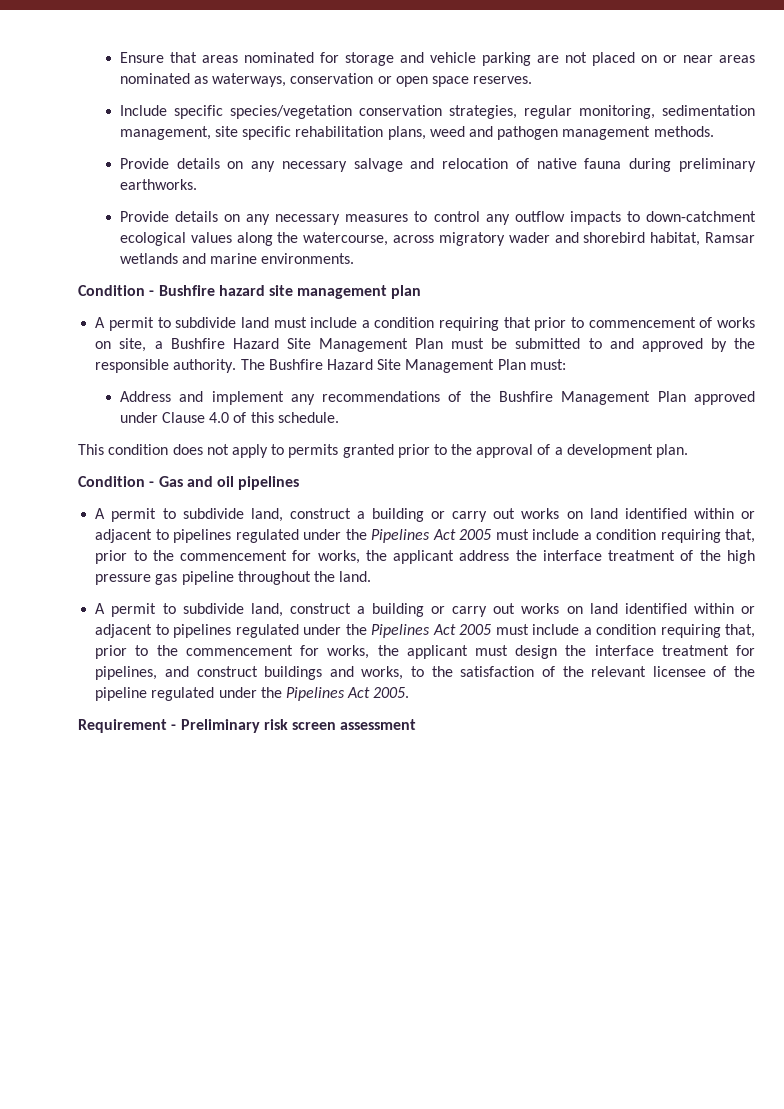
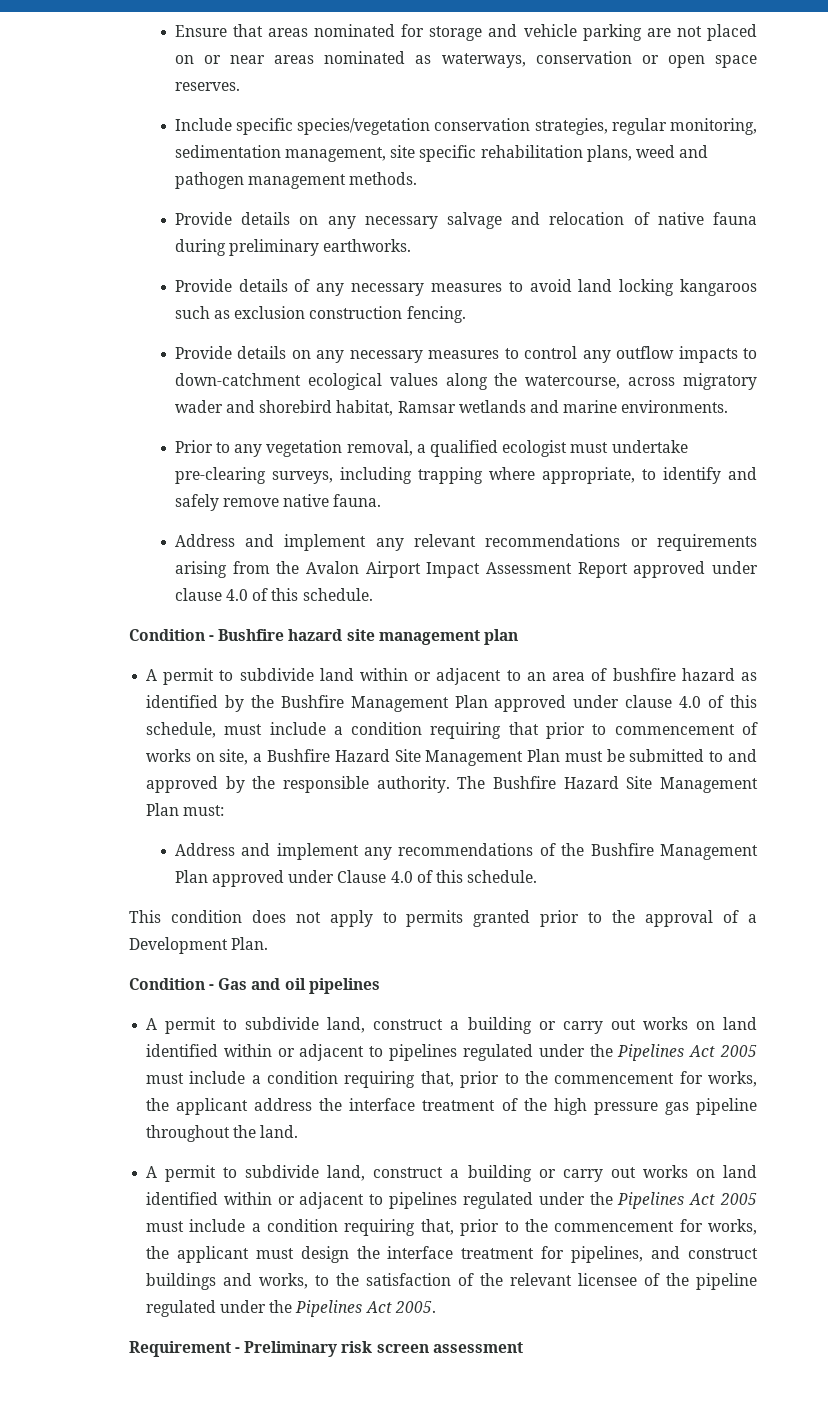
(197, 184) none -> [174,279,757,296] [174,306,466,323] // Provide details of any necessary measures to avoid land locking kangaroos such as exclusion construction fencing.
(355, 258) none -> [174,440,688,457] [174,467,757,484] [174,494,382,511] [174,534,757,551] [174,561,758,578] [174,588,373,601] // Prior to any vegetation removal, a qualified ecologist must undertake pre-clearing surveys, including trapping where appropriate, to identify and safely remove native fauna. // Address and implement any relevant recommendations or requirements arising from the Avalon Airport Impact Assessment Report approved under clause 4.0 of this schedule.
(269, 322) none -> [360,668,757,685] [145,695,757,712] [145,722,216,738] within or adjacent to an area of bushfire hazard as identified by the Bushfire Management Plan approved under clause 4.0 of this schedule,
[566,444,689,458] development plan. -> [128,937,269,954] Development Plan.

